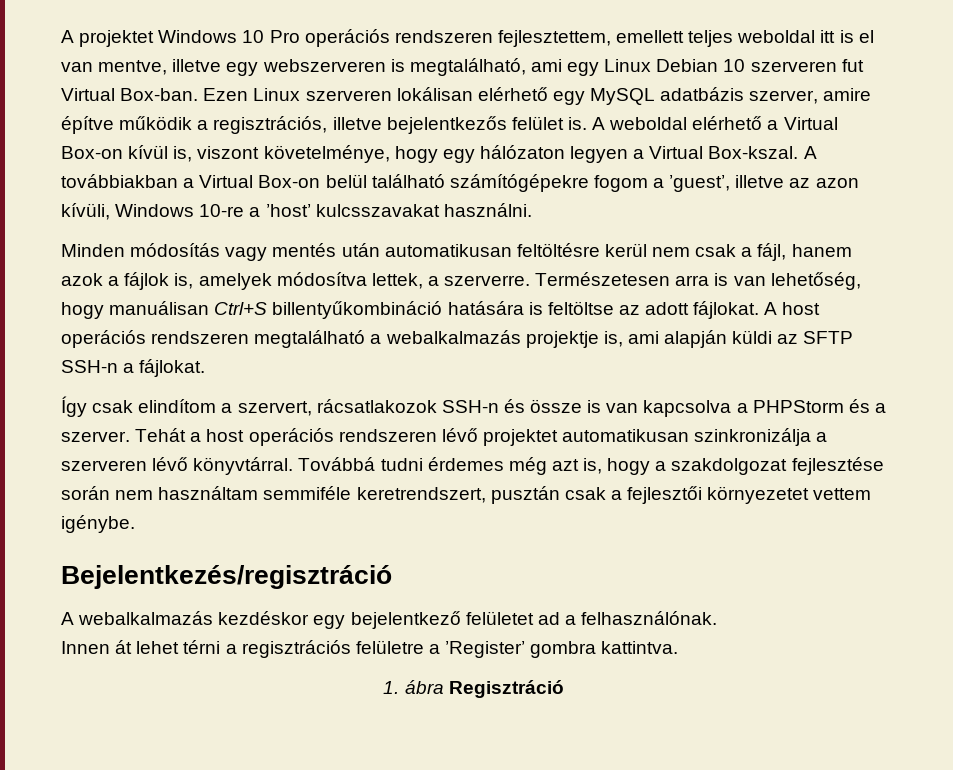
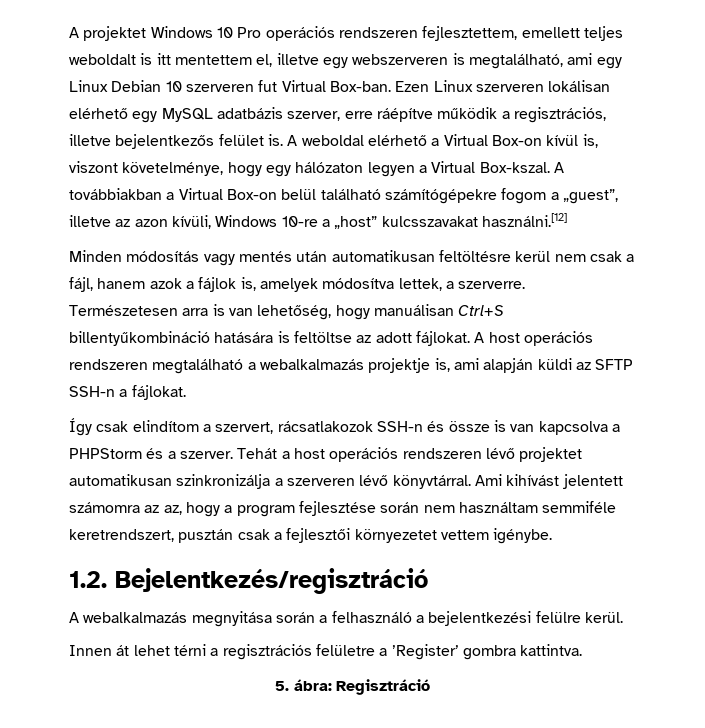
[737,30,874,43] [61,60,168,75] weboldal itt is el van mentve, -> [69,53,273,67] weboldalt is itt mentettem el,
[823,88,872,101] [61,116,114,134] amire építve -> [344,108,433,122] erre ráépítve
[669,175,731,192] ’guest’, -> [562,189,618,204] „guest”,
[265,203,532,217] ’host’ kulcsszavakat használni. -> [334,213,567,229] „host” kulcsszavakat használni.[12]
[298,457,603,475] Továbbá tudni érdemes még azt is, -> [474,474,623,489] [69,502,182,515] Ami kihívást jelentett számomra az az,
[671,458,788,475] szakdolgozat -> [236,505,295,517] program
(135, 524) none -> [69,571,107,588] 1.2.
[218,611,718,629] kezdéskor egy bejelentkező felületet ad a felhasználónak. -> [191,611,623,627] megnyitása során a felhasználó a bejelentkezési felülre kerül.
[383,680,444,694] 1. ábra -> [275,679,332,691] 5. ábra:

